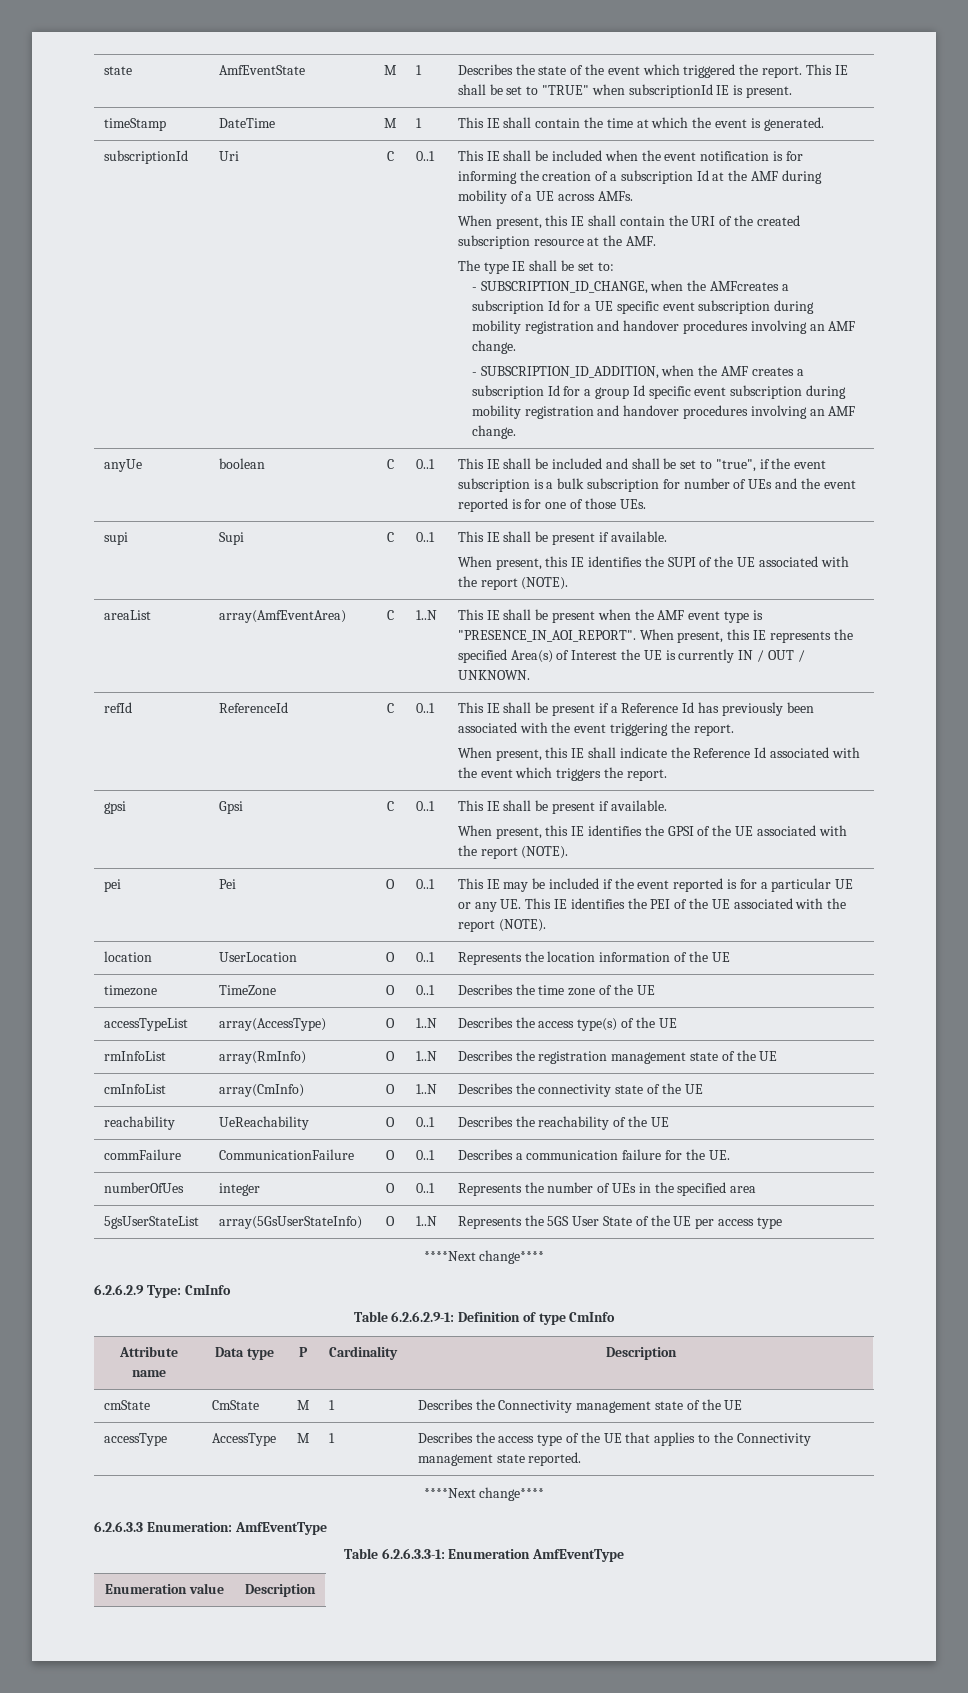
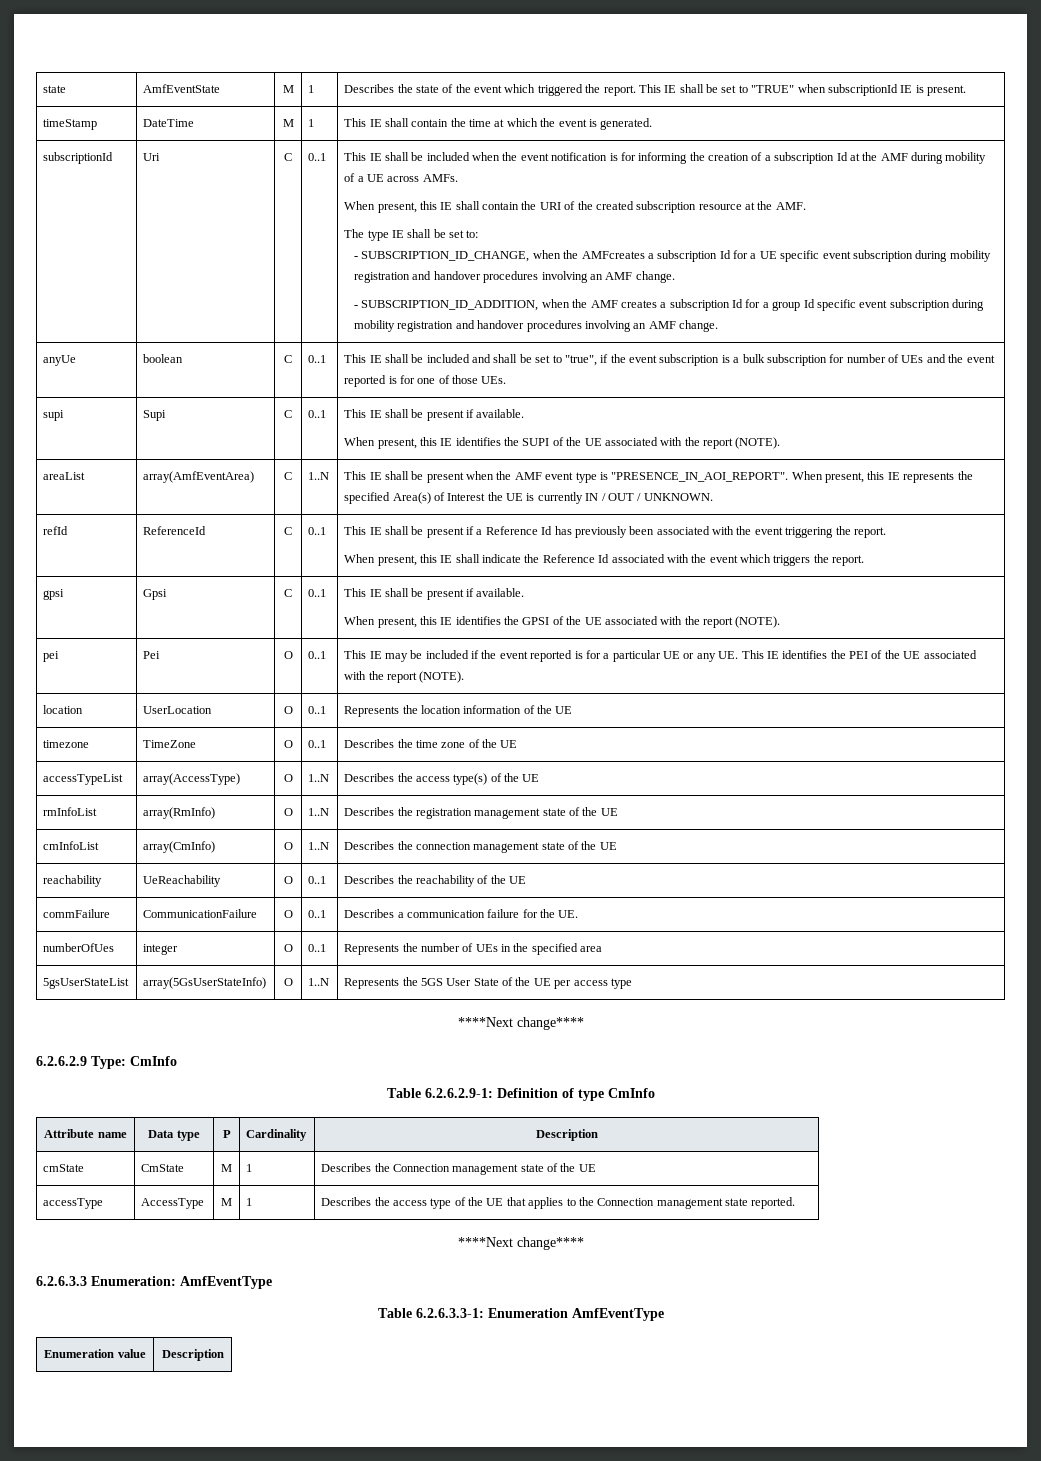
[538,1084,612,1097] connectivity -> [415,842,540,853] connection management
[498,1400,573,1413] Connectivity -> [392,1164,450,1172] Connection
[736,1433,811,1446] Connectivity -> [597,1198,655,1206] Connection

